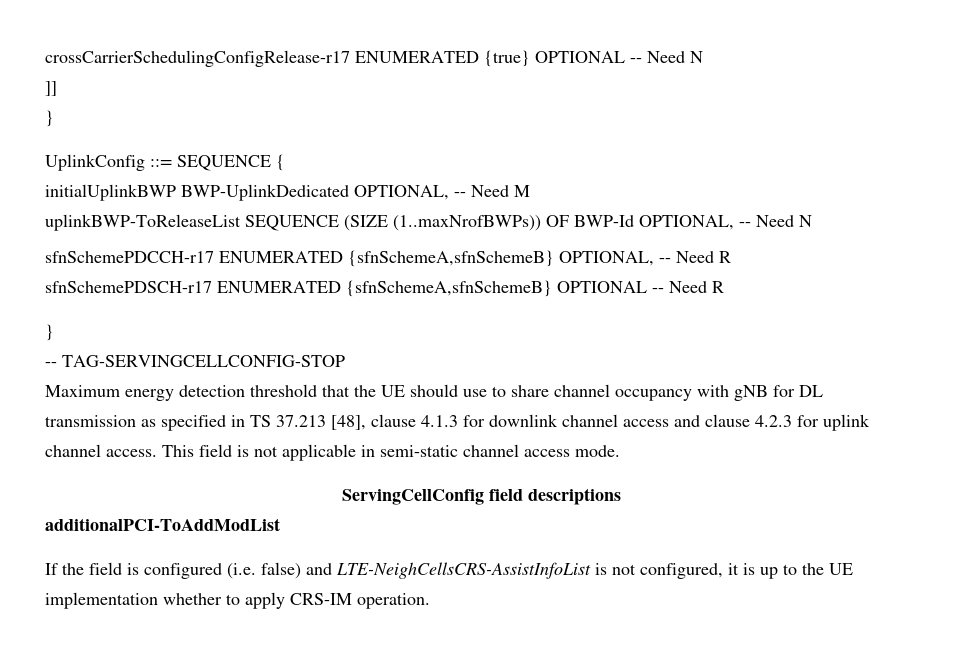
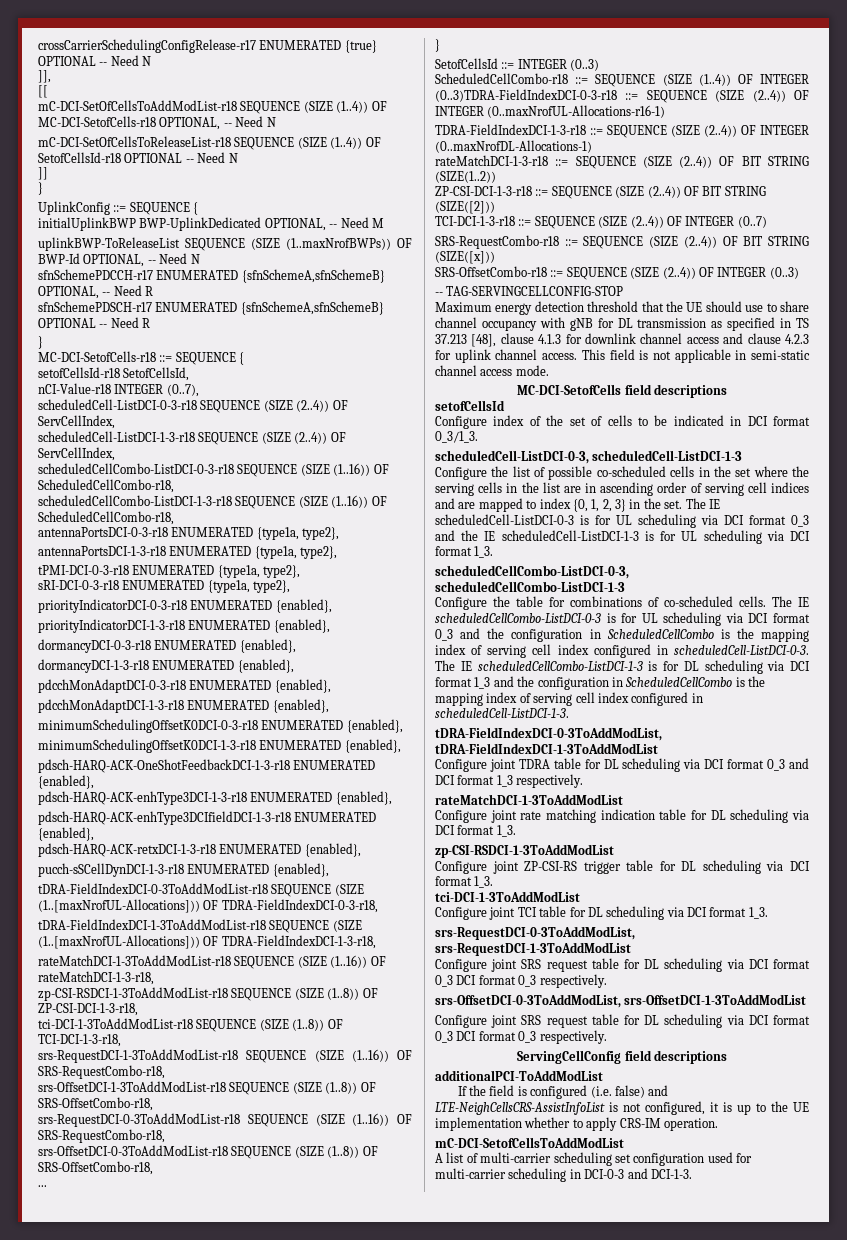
(703, 57) none -> [38,70,51,83] [38,85,48,98] [38,100,387,114] [38,116,276,130] [38,136,381,150] [38,152,238,163] // ]], // [[ // mC-DCI-SetOfCellsToAddModList-r18 SEQUENCE (SIZE (1..4)) OF MC-DCI-SetofCells-r18 OPTIONAL, -- Need N // mC-DCI-SetOfCellsToReleaseList-r18 SEQUENCE (SIZE (1..4)) OF SetofCellsId-r18 OPTIONAL -- Need N
(54, 332) none -> [38,351,245,365] [38,367,190,381] [38,383,199,397] [38,399,348,413] [38,415,115,429] [38,431,346,445] [38,447,115,461] [38,463,389,477] [38,479,174,493] [38,495,387,509] [38,511,174,525] [38,527,340,540] [38,546,338,559] [38,565,301,578] [38,580,291,593] [38,599,332,613] [38,619,330,633] [38,639,296,653] [38,659,294,673] [38,679,331,693] [38,699,329,713] [38,719,403,733] [38,739,401,753] [38,759,376,773] [38,775,94,789] [38,791,392,805] [38,811,377,825] [38,827,94,841] [38,843,361,857] [38,863,329,877] [38,883,364,897] [38,899,378,913] [38,919,362,933] [38,935,376,949] [38,955,386,969] [38,971,154,985] [38,987,378,1001] [38,1003,138,1016] [38,1018,343,1032] [38,1034,121,1047] [38,1049,412,1063] [38,1065,165,1079] [38,1081,376,1095] [38,1097,153,1111] [38,1113,412,1127] [38,1129,165,1143] [38,1145,378,1159] [38,1161,153,1175] [38,1185,47,1187] [435,39,440,52] [435,58,600,71] [435,73,809,87] [435,89,809,103] [435,105,666,118] [435,124,809,138] [435,140,592,153] [435,155,809,169] [435,171,496,183] [435,186,766,199] [435,201,495,214] [435,216,767,229] [435,235,809,249] [435,251,495,264] [435,266,799,280] // MC-DCI-SetofCells-r18 ::= SEQUENCE { // setofCellsId-r18 SetofCellsId, // nCI-Value-r18 INTEGER (0..7), // scheduledCell-ListDCI-0-3-r18 SEQUENCE (SIZE (2..4)) OF ServCellIndex, // scheduledCell-ListDCI-1-3-r18 SEQUENCE (SIZE (2..4)) OF ServCellIndex, // scheduledCellCombo-ListDCI-0-3-r18 SEQUENCE (SIZE (1..16)) OF ScheduledCellCombo-r18, // scheduledCellCombo-ListDCI-1-3-r18 SEQUENCE (SIZE (1..16)) OF ScheduledCellCombo-r18, // antennaPortsDCI-0-3-r18 ENUMERATED {type1a, type2}, // antennaPortsDCI-1-3-r18 ENUMERATED {type1a, type2}, // tPMI-DCI-0-3-r18 ENUMERATED {type1a, type2}, // sRI-DCI-0-3-r18 ENUMERATED {type1a, type2}, // priorityIndicatorDCI-0-3-r18 ENUMERATED {enabled}, // priorityIndicatorDCI-1-3-r18 ENUMERATED {enabled}, // dormancyDCI-0-3-r18 ENUMERATED {enabled}, // dormancyDCI-1-3-r18 ENUMERATED {enabled}, // pdcchMonAdaptDCI-0-3-r18 ENUMERATED {enabled}, // pdcchMonAdaptDCI-1-3-r18 ENUMERATED {enabled}, // minimumSchedulingOffsetK0DCI-0-3-r18 ENUMERATED {enabled}, // minimumSchedulingOffsetK0DCI-1-3-r18 ENUMERATED {enabled}, // pdsch-HARQ-ACK-OneShotFeedbackDCI-1-3-r18 ENUMERATED {enabled}, // pdsch-HARQ-ACK-enhType3DCI-1-3-r18 ENUMERATED {enabled}, // pdsch-HARQ-ACK-enhType3DCIfieldDCI-1-3-r18 ENUMERATED {enabled}, // pdsch-HARQ-ACK-retxDCI-1-3-r18 ENUMERATED {enabled}, // pucch-sSCellDynDCI-1-3-r18 ENUMERATED {enabled}, // tDRA-FieldIndexDCI-0-3ToAddModList-r18 SEQUENCE (SIZE (1..[maxNrofUL-Allocations])) OF TDRA-FieldIndexDCI-0-3-r18, // tDRA-FieldIndexDCI-1-3ToAddModList-r18 SEQUENCE (SIZE (1..[maxNrofUL-Allocations])) OF TDRA-FieldIndexDCI-1-3-r18, // rateMatchDCI-1-3ToAddModList-r18 SEQUENCE (SIZE (1..16)) OF rateMatchDCI-1-3-r18, // zp-CSI-RSDCI-1-3ToAddModList-r18 SEQUENCE (SIZE (1..8)) OF ZP-CSI-DCI-1-3-r18, // tci-DCI-1-3ToAddModList-r18 SEQUENCE (SIZE (1..8)) OF TCI-DCI-1-3-r18, // srs-RequestDCI-1-3ToAddModList-r18 SEQUENCE (SIZE (1..16)) OF SRS-RequestCombo-r18, // srs-OffsetDCI-1-3ToAddModList-r18 SEQUENCE (SIZE (1..8)) OF SRS-OffsetCombo-r18, // srs-RequestDCI-0-3ToAddModList-r18 SEQUENCE (SIZE (1..16)) OF SRS-RequestCombo-r18, // srs-OffsetDCI-0-3ToAddModList-r18 SEQUENCE (SIZE (1..8)) OF SRS-OffsetCombo-r18, // ... // } // SetofCellsId ::= INTEGER (0..3) // ScheduledCellCombo-r18 ::= SEQUENCE (SIZE (1..4)) OF INTEGER (0..3)TDRA-FieldIndexDCI-0-3-r18 ::= SEQUENCE (SIZE (2..4)) OF INTEGER (0..maxNrofUL-Allocations-r16-1) // TDRA-FieldIndexDCI-1-3-r18 ::= SEQUENCE (SIZE (2..4)) OF INTEGER (0..maxNrofDL-Allocations-1) // rateMatchDCI-1-3-r18 ::= SEQUENCE (SIZE (2..4)) OF BIT STRING (SIZE(1..2)) // ZP-CSI-DCI-1-3-r18 ::= SEQUENCE (SIZE (2..4)) OF BIT STRING (SIZE([2])) // TCI-DCI-1-3-r18 ::= SEQUENCE (SIZE (2..4)) OF INTEGER (0..7) // SRS-RequestCombo-r18 ::= SEQUENCE (SIZE (2..4)) OF BIT STRING (SIZE([x])) // SRS-OffsetCombo-r18 ::= SEQUENCE (SIZE (2..4)) OF INTEGER (0..3)
(620, 451) none -> [517,384,727,398] [435,400,505,411] [435,415,810,429] [435,431,478,443] [435,450,743,464] [435,466,809,480] [435,482,809,496] [435,498,720,512] [435,514,809,528] [435,530,810,544] [435,546,494,558] [435,565,629,579] [435,581,625,592] [435,596,809,610] [435,612,810,626] [435,628,809,642] [435,644,809,658] [435,660,810,674] [435,676,765,690] [435,692,703,706] [435,708,569,718] [435,727,662,741] [435,743,658,754] [435,758,810,772] [435,774,584,788] [435,794,623,805] [435,809,809,823] [435,825,516,837] [435,844,614,858] [435,860,810,874] [435,876,494,888] [435,891,580,902] [435,906,768,920] [435,926,635,940] [435,942,631,956] [435,958,810,972] [435,974,607,988] [435,994,807,1008] [435,1014,810,1028] [435,1030,607,1044] // MC-DCI-SetofCells field descriptions // setofCellsId // Configure index of the set of cells to be indicated in DCI format 0_3/1_3. // scheduledCell-ListDCI-0-3, scheduledCell-ListDCI-1-3 // Configure the list of possible co-scheduled cells in the set where the serving cells in the list are in ascending order of serving cell indices and are mapped to index {0, 1, 2, 3} in the set. The IE scheduledCell-ListDCI-0-3 is for UL scheduling via DCI format 0_3 and the IE scheduledCell-ListDCI-1-3 is for UL scheduling via DCI format 1_3. // scheduledCellCombo-ListDCI-0-3, scheduledCellCombo-ListDCI-1-3 // Configure the table for combinations of co-scheduled cells. The IE scheduledCellCombo-ListDCI-0-3 is for UL scheduling via DCI format 0_3 and the configuration in ScheduledCellCombo is the mapping index of serving cell index configured in scheduledCell-ListDCI-0-3. The IE scheduledCellCombo-ListDCI-1-3 is for DL scheduling via DCI format 1_3 and the configuration in ScheduledCellCombo is the mapping index of serving cell index configured in scheduledCell-ListDCI-1-3. // tDRA-FieldIndexDCI-0-3ToAddModList, tDRA-FieldIndexDCI-1-3ToAddModList // Configure joint TDRA table for DL scheduling via DCI format 0_3 and DCI format 1_3 respectively. // rateMatchDCI-1-3ToAddModList // Configure joint rate matching indication table for DL scheduling via DCI format 1_3. // zp-CSI-RSDCI-1-3ToAddModList // Configure joint ZP-CSI-RS trigger table for DL scheduling via DCI format 1_3. // tci-DCI-1-3ToAddModList // Configure joint TCI table for DL scheduling via DCI format 1_3. // srs-RequestDCI-0-3ToAddModList, srs-RequestDCI-1-3ToAddModList // Configure joint SRS request table for DL scheduling via DCI format 0_3 DCI format 0_3 respectively. // srs-OffsetDCI-0-3ToAddModList, srs-OffsetDCI-1-3ToAddModList // Configure joint SRS request table for DL scheduling via DCI format 0_3 DCI format 0_3 respectively.
(430, 601) none -> [435,1137,624,1148] [435,1152,752,1166] [435,1168,692,1182] // mC-DCI-SetofCellsToAddModList // A list of multi-carrier scheduling set configuration used for multi-carrier scheduling in DCI-0-3 and DCI-1-3.

